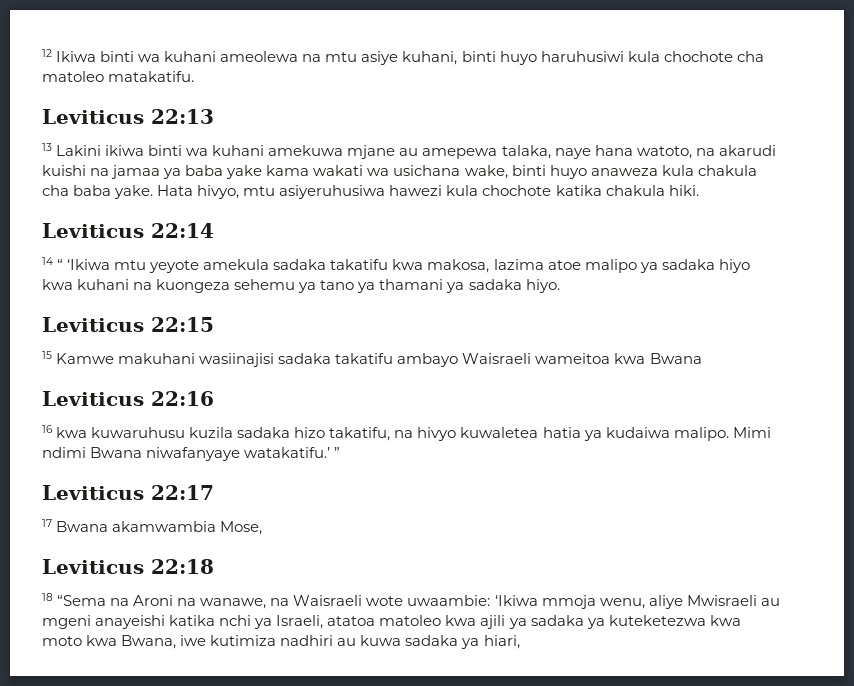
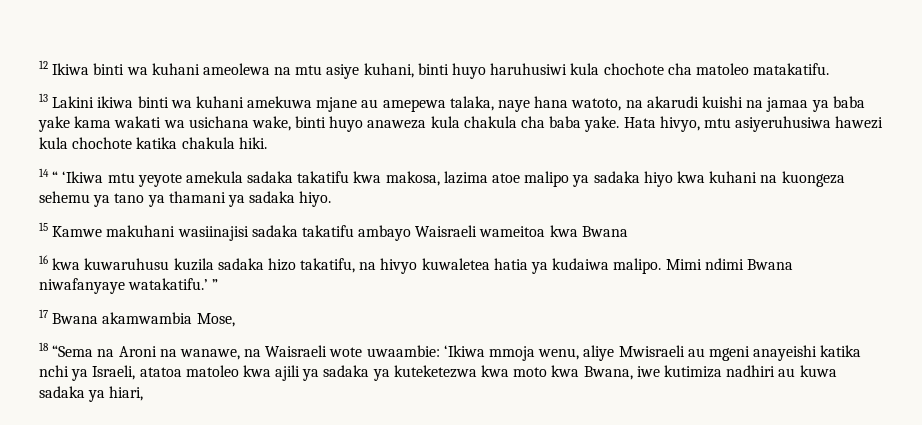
[42,109,214,124] // Leviticus 22:13 -> (830, 69) none
[42,223,214,238] // Leviticus 22:14 -> (267, 143) none
[42,317,214,332] // Leviticus 22:15 -> (332, 199) none
[42,391,214,406] // Leviticus 22:16 -> (628, 231) none
[42,485,214,500] // Leviticus 22:17 -> (219, 284) none
[42,559,214,574] // Leviticus 22:18 -> (235, 320) none

